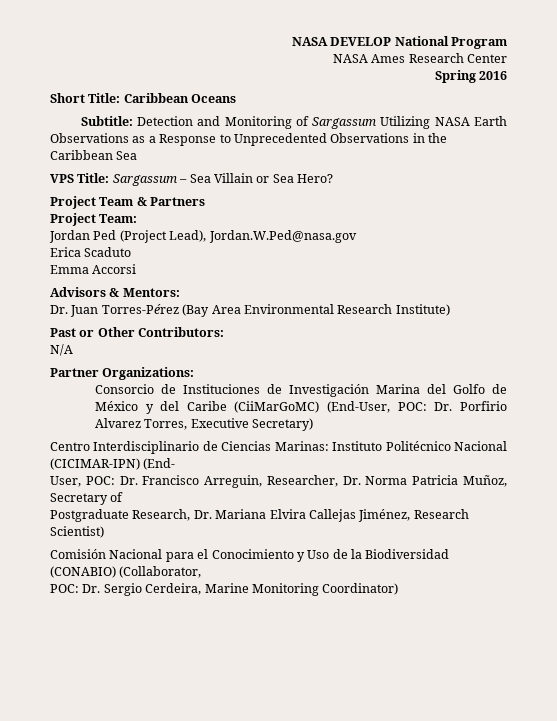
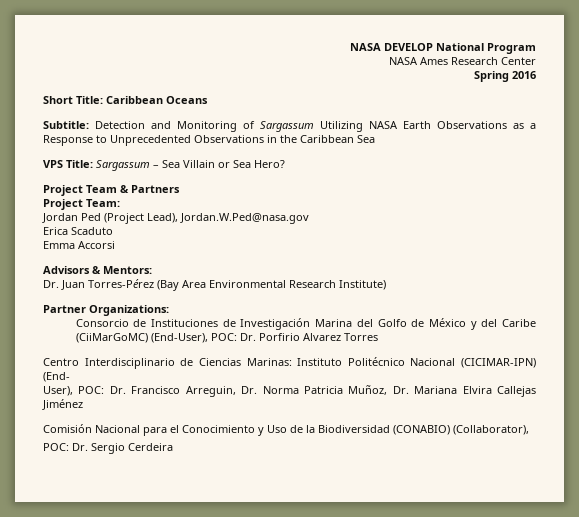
[50,327,225,337] [50,344,73,356] // Past or Other Contributors: // N/A -> (386, 285) none
[327,401,391,413] (End-User, -> [150,333,208,343] (End-User),
[144,418,313,431] Torres, Executive Secretary) -> [343,333,378,341] Torres
[50,476,81,487] User, -> [43,386,73,396] User),
[266,475,338,487] Researcher, -> (236, 391) none
[50,492,124,505] [50,509,191,522] Secretary of // Postgraduate Research, -> (388, 390) none
[358,509,469,522] [50,526,104,538] Jiménez, Research Scientist) -> [42,399,83,410] Jiménez
[119,566,202,578] (Collaborator, -> [453,425,529,435] (Collaborator),
[145,583,399,596] Cerdeira, Marine Monitoring Coordinator) -> [128,443,173,451] Cerdeira

